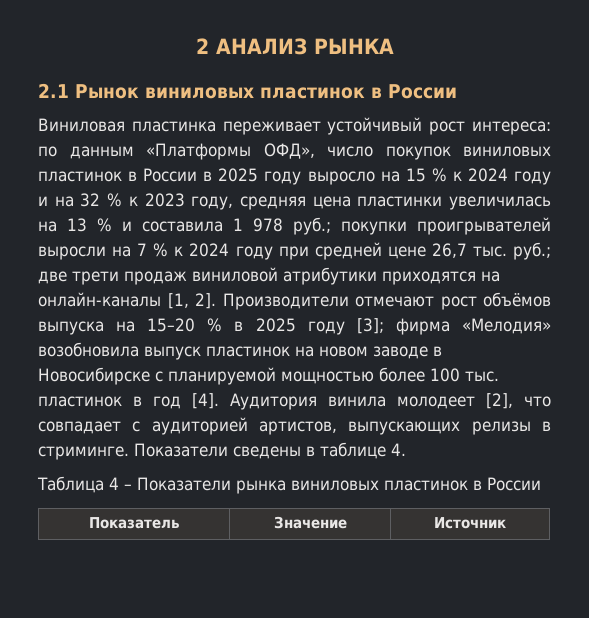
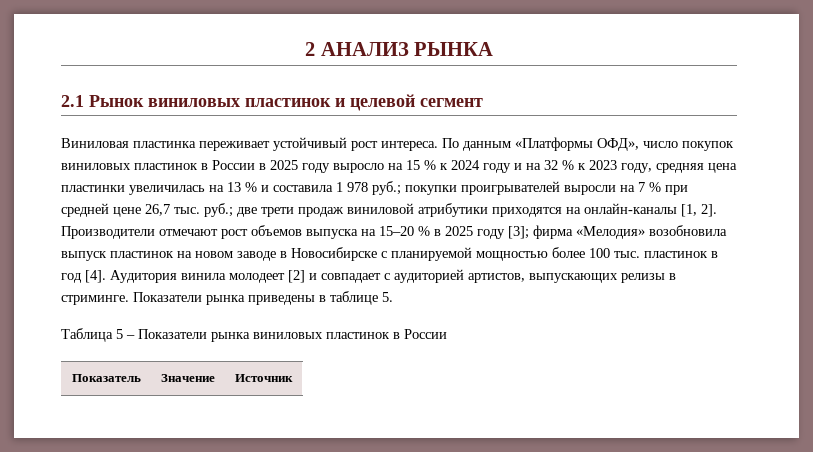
[371,84,457,99] в России -> [335,94,483,111] и целевой сегмент
[472,121,551,135] [38,146,57,157] интереса: по -> [381,138,459,151] интереса. По
[174,243,273,260] к 2024 году -> (661, 187) none
[483,292,551,307] объёмов -> [251,225,302,236] объемов
[486,393,551,409] [2], что -> [288,270,317,283] [2] и
[233,446,301,459] сведены -> [206,295,315,305] рынка приведены
[391,443,406,456] 4. -> [382,292,393,302] 5.
[109,477,119,490] 4 -> [116,329,123,339] 5

